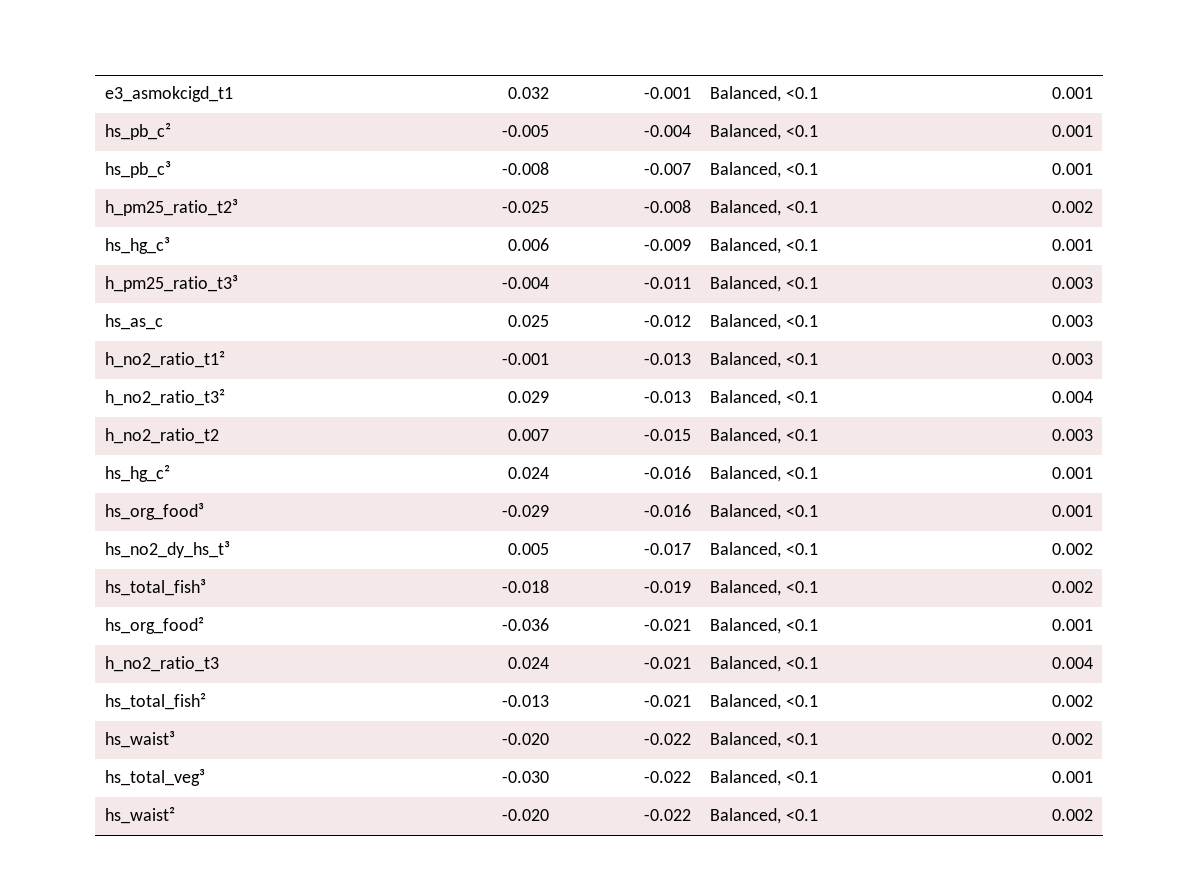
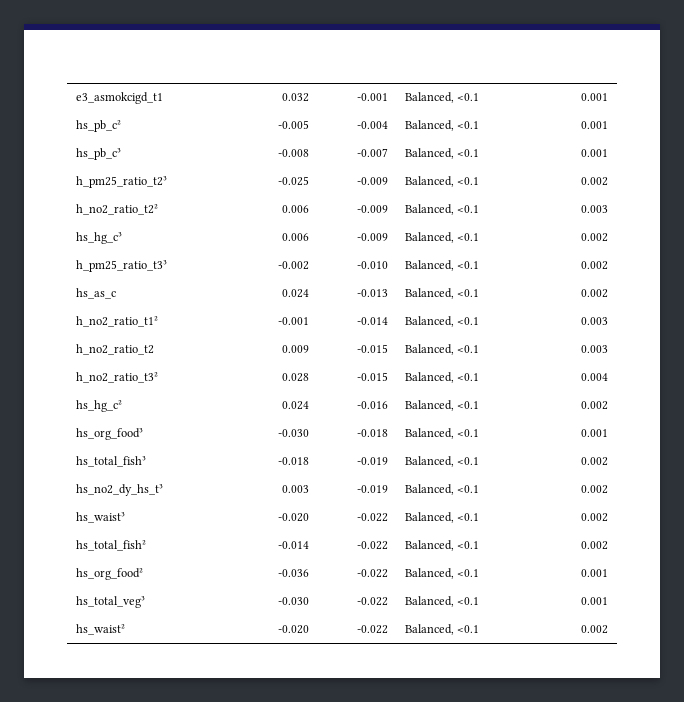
[643,200,691,213] [710,200,819,216] [1051,201,1093,213] -0.008 | Balanced, <0.1 | 0.002 -> [356,177,388,185] [405,176,480,187] [580,177,608,186] [76,204,159,215] [281,205,309,213] [356,205,388,213] [405,204,480,215] [580,205,608,213] -0.009 | Balanced, <0.1 | 0.002 // h_no2_ratio_t2² | 0.006 | -0.009 | Balanced, <0.1 | 0.003
[1051,239,1093,251] 0.001 -> [580,233,608,242] 0.002
[501,277,549,289] [643,277,691,289] [710,276,819,292] [1051,277,1093,289] [105,314,164,330] [507,315,549,327] [643,315,691,327] [710,314,819,330] [1051,315,1093,327] [105,350,226,368] [501,353,549,365] [643,353,691,365] [710,352,819,368] [1051,353,1093,365] [105,388,226,406] [507,391,549,403] [643,391,691,403] [710,390,819,406] [1051,391,1093,403] [105,428,220,444] [507,429,549,441] [643,429,691,441] [710,428,819,444] [1051,429,1093,441] -0.004 | -0.011 | Balanced, <0.1 | 0.003 // hs_as_c | 0.025 | -0.012 | Balanced, <0.1 | 0.003 // h_no2_ratio_t1² | -0.001 | -0.013 | Balanced, <0.1 | 0.003 // h_no2_ratio_t3² | 0.029 | -0.013 | Balanced, <0.1 | 0.004 // h_no2_ratio_t2 | 0.007 | -0.015 | Balanced, <0.1 | 0.003 -> [277,261,309,270] [356,261,388,269] [405,260,480,271] [580,261,608,270] [76,288,117,299] [281,289,309,298] [356,289,388,297] [405,288,480,299] [580,289,608,298] [76,316,159,327] [277,317,309,325] [356,317,388,325] [405,316,480,327] [580,317,608,325] [76,344,155,355] [281,345,309,353] [356,344,388,353] [405,344,480,355] [580,345,608,353] [76,372,159,383] [281,373,309,382] [356,372,388,381] [405,372,480,383] [580,373,608,381] -0.002 | -0.010 | Balanced, <0.1 | 0.002 // hs_as_c | 0.024 | -0.013 | Balanced, <0.1 | 0.002 // h_no2_ratio_t1² | -0.001 | -0.014 | Balanced, <0.1 | 0.003 // h_no2_ratio_t2 | 0.009 | -0.015 | Balanced, <0.1 | 0.003 // h_no2_ratio_t3² | 0.028 | -0.015 | Balanced, <0.1 | 0.004
[1051,467,1093,479] 0.001 -> [580,401,608,410] 0.002
[501,505,549,517] [643,504,691,517] [710,504,819,520] [1051,505,1093,517] [105,540,231,558] [507,543,549,555] [643,543,691,555] [710,542,819,558] [1051,543,1093,555] -0.029 | -0.016 | Balanced, <0.1 | 0.001 // hs_no2_dy_hs_t³ | 0.005 | -0.017 | Balanced, <0.1 | 0.002 -> [277,429,309,437] [356,429,388,437] [405,428,480,439] [580,429,608,437] -0.030 | -0.018 | Balanced, <0.1 | 0.001
[105,616,205,634] [501,618,549,631] [643,619,691,631] [710,618,819,634] [1051,619,1093,631] [105,656,220,672] [507,657,549,669] [643,657,691,669] [710,656,819,672] [1051,657,1093,669] [105,692,207,710] [501,695,549,707] [643,695,691,707] hs_org_food² | -0.036 | -0.021 | Balanced, <0.1 | 0.001 // h_no2_ratio_t3 | 0.024 | -0.021 | Balanced, <0.1 | 0.004 // hs_total_fish² | -0.013 | -0.021 -> [76,484,164,496] [281,485,309,493] [356,485,388,493] hs_no2_dy_hs_t³ | 0.003 | -0.019
(1093, 739) none -> [76,540,147,551] [277,541,309,549] [356,541,388,550] [405,540,480,551] [580,541,608,550] [76,568,144,580] [277,569,309,577] [356,569,388,578] [405,568,480,579] [580,569,608,577] // hs_total_fish² | -0.014 | -0.022 | Balanced, <0.1 | 0.002 // hs_org_food² | -0.036 | -0.022 | Balanced, <0.1 | 0.001

